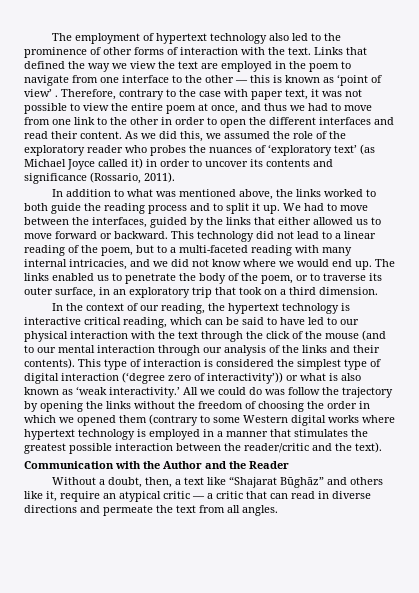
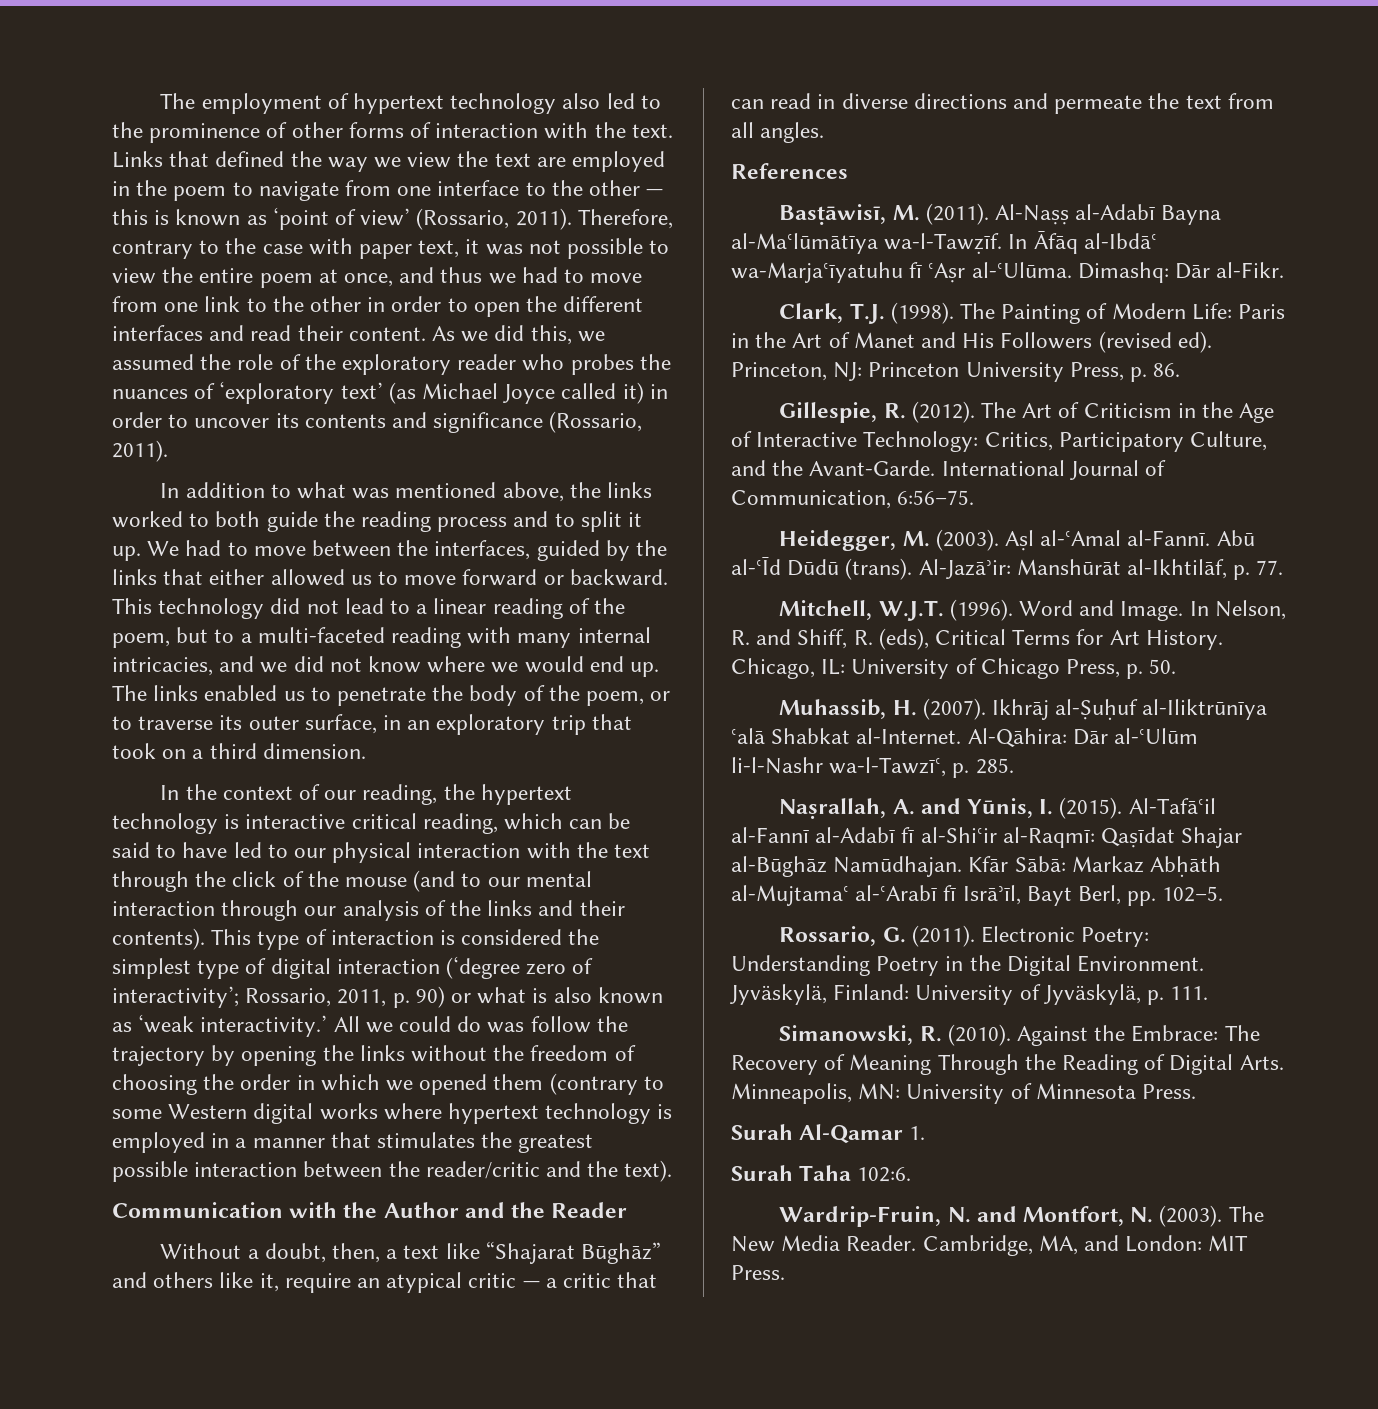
[55,95,58,97] . -> [416,208,572,230] (Rossario, 2011).
[207,372,283,384] interactivity’)) -> [112,986,445,1008] interactivity’; Rossario, 2011, p. 90)
(278, 510) none -> [731,163,848,179] [779,203,1222,225] [731,231,1157,254] [731,262,1285,283] [779,302,1285,324] [731,331,1212,353] [731,362,1181,382] [779,401,1275,423] [731,431,1268,452] [731,460,1167,480] [731,490,975,509] [779,529,1255,551] [731,557,1284,580] [779,599,1286,621] [731,628,1223,650] [731,658,1177,679] [779,698,1268,720] [731,728,1199,747] [731,757,1014,778] [779,797,1216,819] [731,827,1243,848] [731,856,1222,877] [731,885,1224,906] [779,925,1150,947] [731,955,1205,976] [730,984,1209,1005] [779,1024,1260,1046] [731,1054,1284,1075] [731,1083,1197,1104] [731,1124,926,1144] [731,1165,912,1182] [779,1205,1264,1227] [731,1235,1249,1256] [731,1265,785,1280] // References // Basṭāwisī, M. (2011). Al-Naṣṣ al-Adabī Bayna al-Maʿlūmātīya wa-l-Tawẓīf. In Āfāq al-Ibdāʿ wa-Marjaʿīyatuhu fī ʿAṣr al-ʿUlūma. Dimashq: Dār al-Fikr. // Clark, T.J. (1998). The Painting of Modern Life: Paris in the Art of Manet and His Followers (revised ed). Princeton, NJ: Princeton University Press, p. 86. // Gillespie, R. (2012). The Art of Criticism in the Age of Interactive Technology: Critics, Participatory Culture, and the Avant-Garde. International Journal of Communication, 6:56–75. // Heidegger, M. (2003). Aṣl al-ʿAmal al-Fannī. Abū al-ʿĪd Dūdū (trans). Al-Jazāʾir: Manshūrāt al-Ikhtilāf, p. 77. // Mitchell, W.J.T. (1996). Word and Image. In Nelson, R. and Shiff, R. (eds), Critical Terms for Art History. Chicago, IL: University of Chicago Press, p. 50. // Muhassib, H. (2007). Ikhrāj al-Ṣuḥuf al-Iliktrūnīya ʿalā Shabkat al-Internet. Al-Qāhira: Dār al-ʿUlūm li-l-Nashr wa-l-Tawzīʿ, p. 285. // Naṣrallah, A. and Yūnis, I. (2015). Al-Tafāʿil al-Fannī al-Adabī fī al-Shiʿir al-Raqmī: Qaṣīdat Shajar al-Būghāz Namūdhajan. Kfār Sābā: Markaz Abḥāth al-Mujtamaʿ al-ʿArabī fī Isrāʾīl, Bayt Berl, pp. 102–5. // Rossario, G. (2011). Electronic Poetry: Understanding Poetry in the Digital Environment. Jyväskylä, Finland: University of Jyväskylä, p. 111. // Simanowski, R. (2010). Against the Embrace: The Recovery of Meaning Through the Reading of Digital Arts. Minneapolis, MN: University of Minnesota Press. // Surah Al-Qamar 1. // Surah Taha 102:6. // Wardrip-Fruin, N. and Montfort, N. (2003). The New Media Reader. Cambridge, MA, and London: MIT Press.

